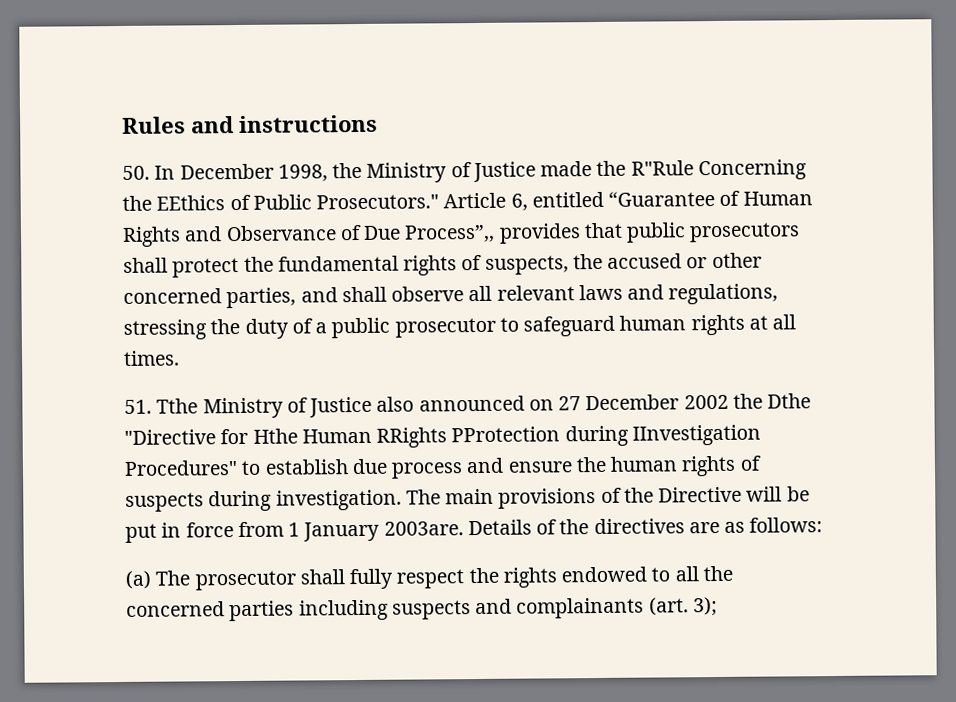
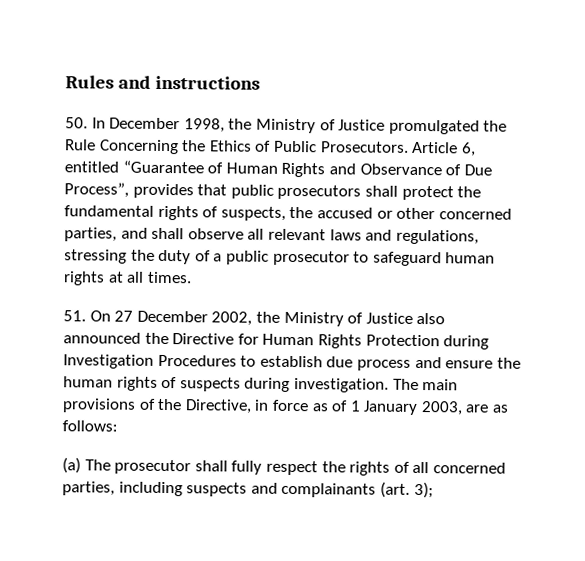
[540,160,694,177] made the R"Rule -> [388,119,508,135] [65,139,96,151] promulgated the Rule
[156,195,226,211] EEthics -> [209,140,252,152] Ethics
[316,194,440,210] Prosecutors." -> [320,141,409,153] Prosecutors.
[404,224,496,243] Process”,, -> [64,182,129,198] Process”,
[156,398,199,414] Tthe -> [89,310,280,326] On 27 December 2002, the
[528,393,812,411] [124,424,761,448] [124,460,238,476] on 27 December 2002 the Dthe "Directive for Hthe Human RRights PProtection during IInvestigation Procedures" -> [144,332,490,350] [63,354,237,369] the Directive for Human Rights Protection during Investigation Procedures
[658,486,810,503] [125,518,685,543] Directive will be put in force from 1 January 2003are. Details of the directives -> [184,399,463,416] Directive, in force as of 1 January 2003,
[561,565,733,583] [126,600,295,622] endowed to all the concerned parties -> [393,461,506,474] [62,481,115,496] of all concerned parties,

